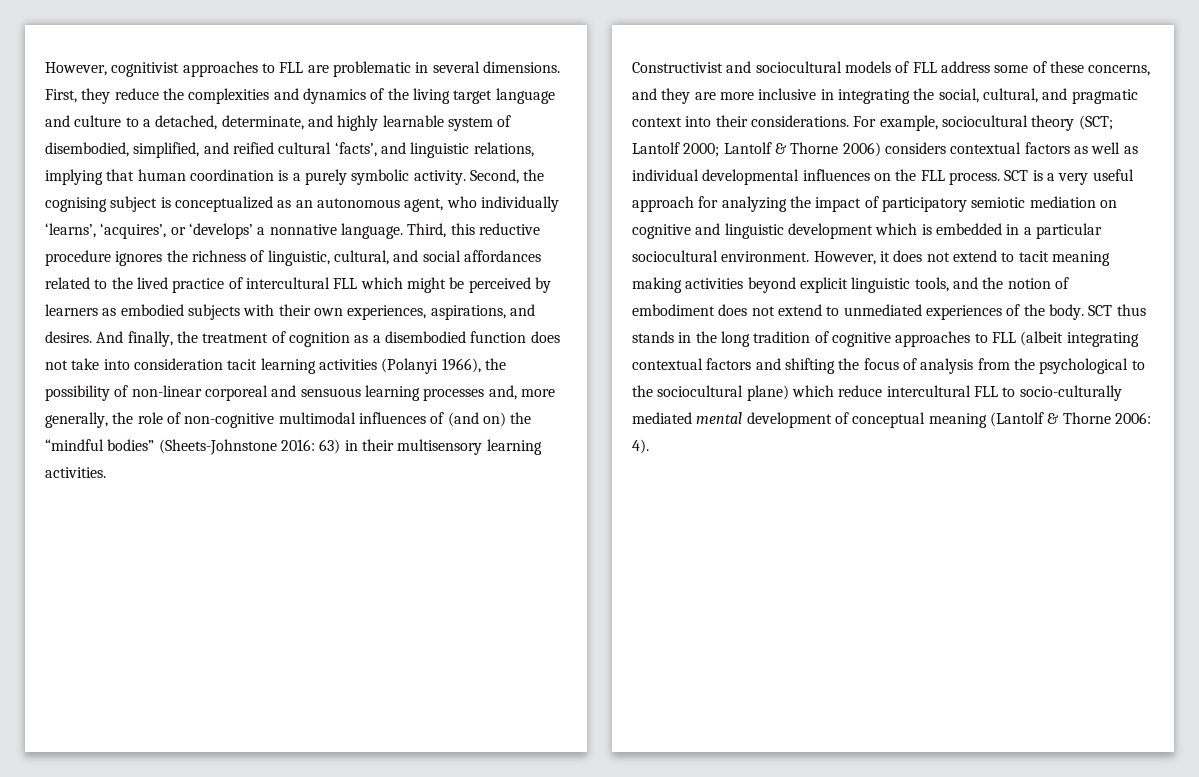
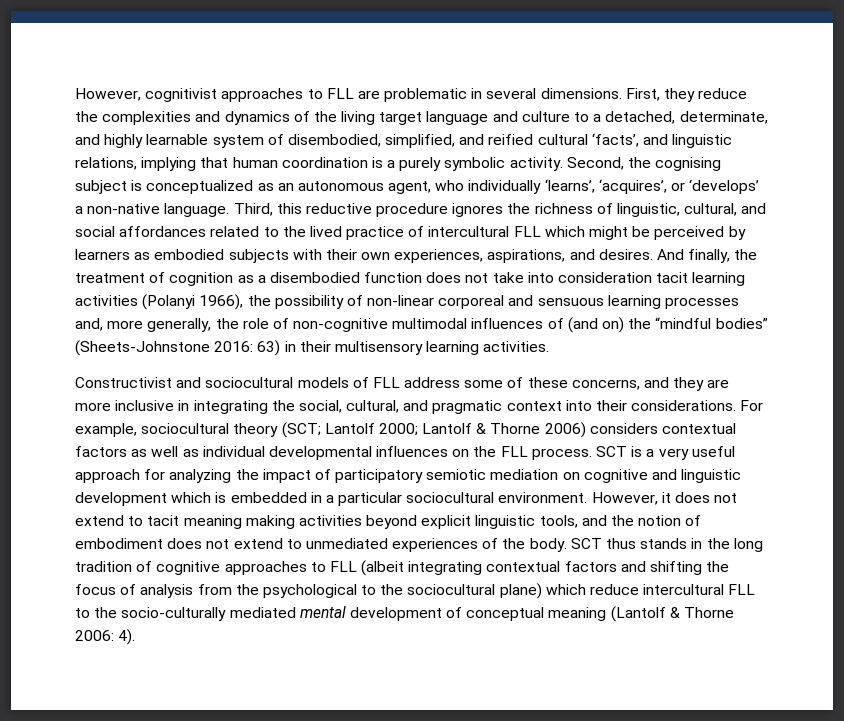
[269,224,337,235] nonnative -> [87,203,161,214] non-native
(1016, 392) none -> [94,607,118,618] the

